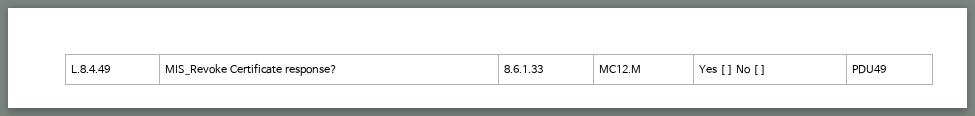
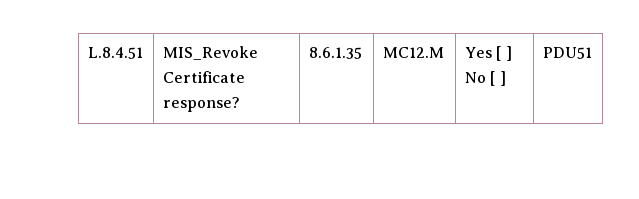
[70,65,110,73] L.8.4.49 -> [87,47,143,59] L.8.4.51
[503,65,543,73] 8.6.1.33 -> [308,47,362,59] 8.6.1.35
[851,65,886,74] PDU49 -> [542,47,592,59] PDU51

